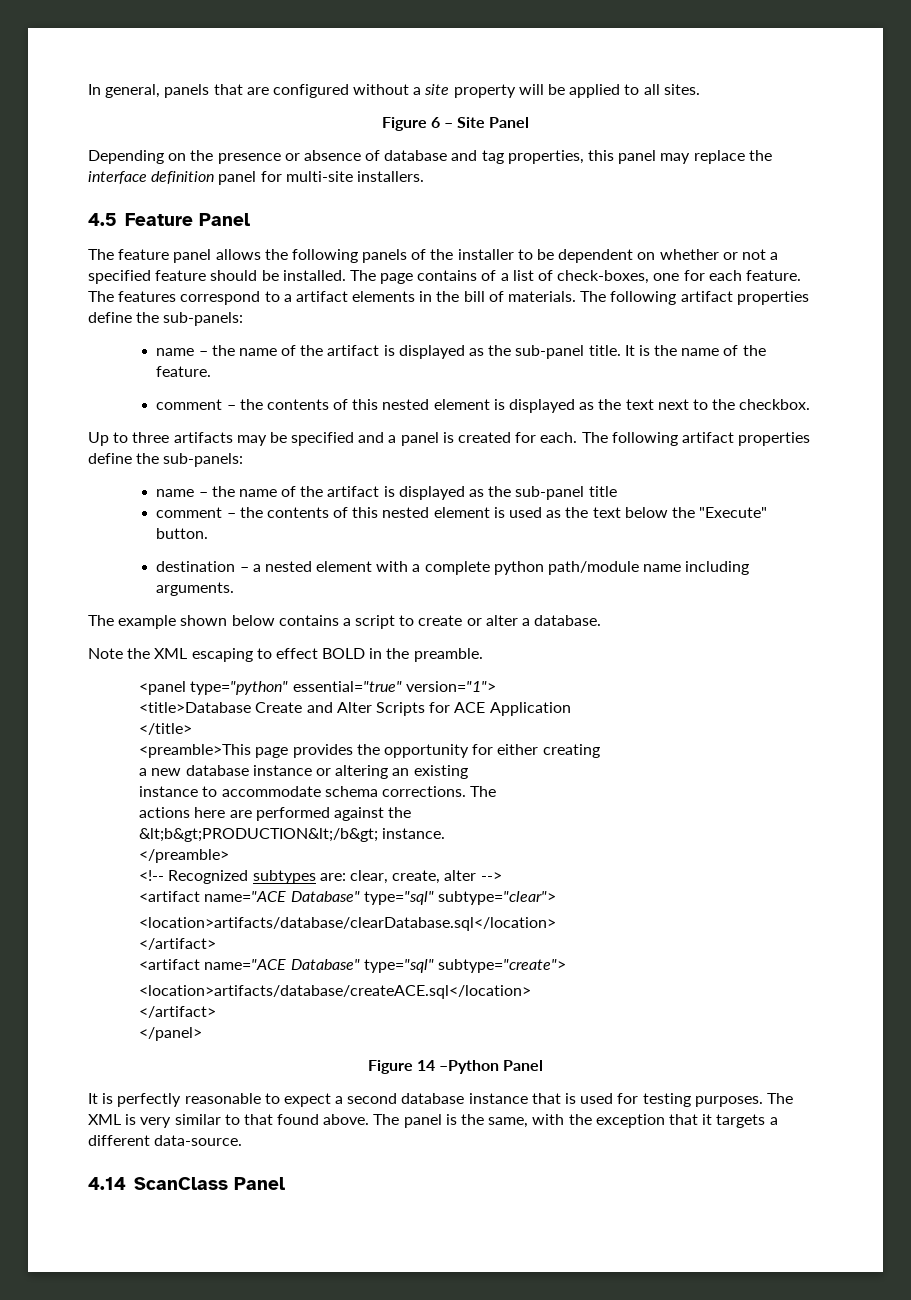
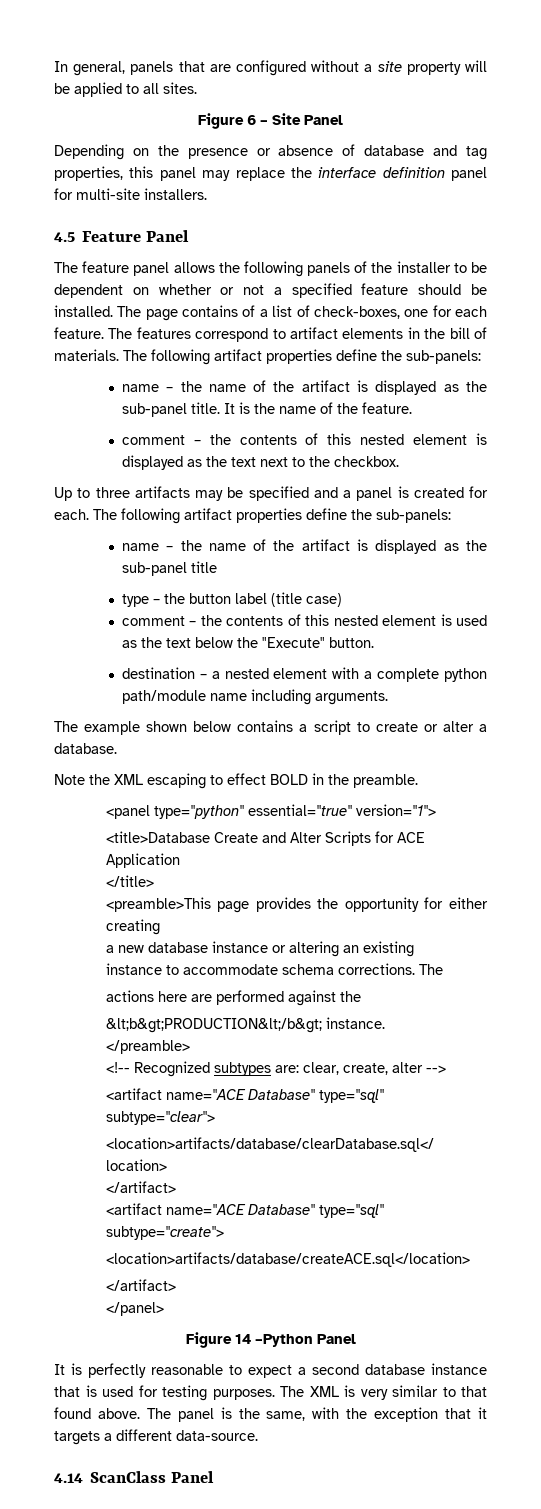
[283,294,292,302] a -> (286, 334) none
(617, 491) none -> [121,592,342,607] // type – the button label (title case)

